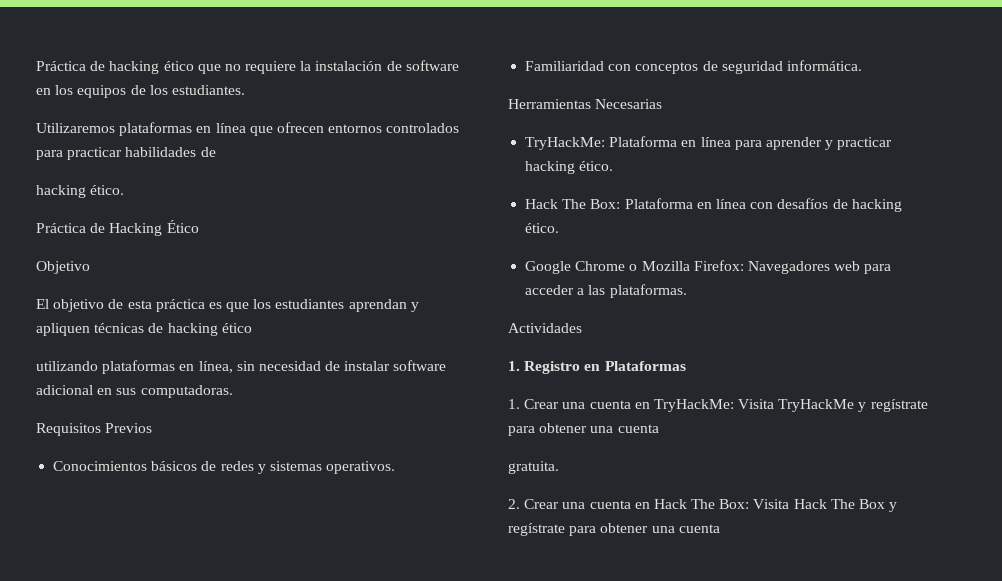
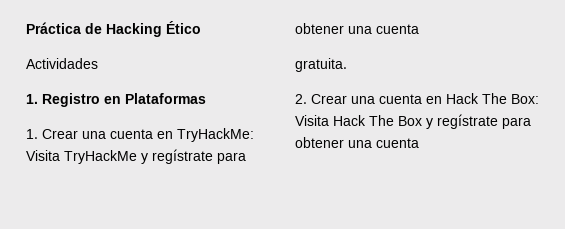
[36,60,459,74] [36,85,245,98] [36,122,460,136] [36,147,216,160] [36,185,125,198] [36,220,199,236] [36,261,90,274] [36,299,419,312] [36,323,252,336] [36,360,447,374] [36,385,233,398] [36,423,153,436] [53,461,396,474] [525,60,862,74] [508,99,663,109] [525,136,893,150] [525,161,614,174] [525,198,902,212] [525,223,560,233] [525,260,892,274] [525,284,687,298] Práctica de hacking ético que no requiere la instalación de software en los equipos de los estudiantes. // Utilizaremos plataformas en línea que ofrecen entornos controlados para practicar habilidades de // hacking ético. // Práctica de Hacking Ético // Objetivo // El objetivo de esta práctica es que los estudiantes aprendan y apliquen técnicas de hacking ético // utilizando plataformas en línea, sin necesidad de instalar software adicional en sus computadoras. // Requisitos Previos // Conocimientos básicos de redes y sistemas operativos. // Familiaridad con conceptos de seguridad informática. // Herramientas Necesarias // TryHackMe: Plataforma en línea para aprender y practicar hacking ético. // Hack The Box: Plataforma en línea con desafíos de hacking ético. // Google Chrome o Mozilla Firefox: Navegadores web para acceder a las plataformas. -> [26,21,201,37] Práctica de Hacking Ético

